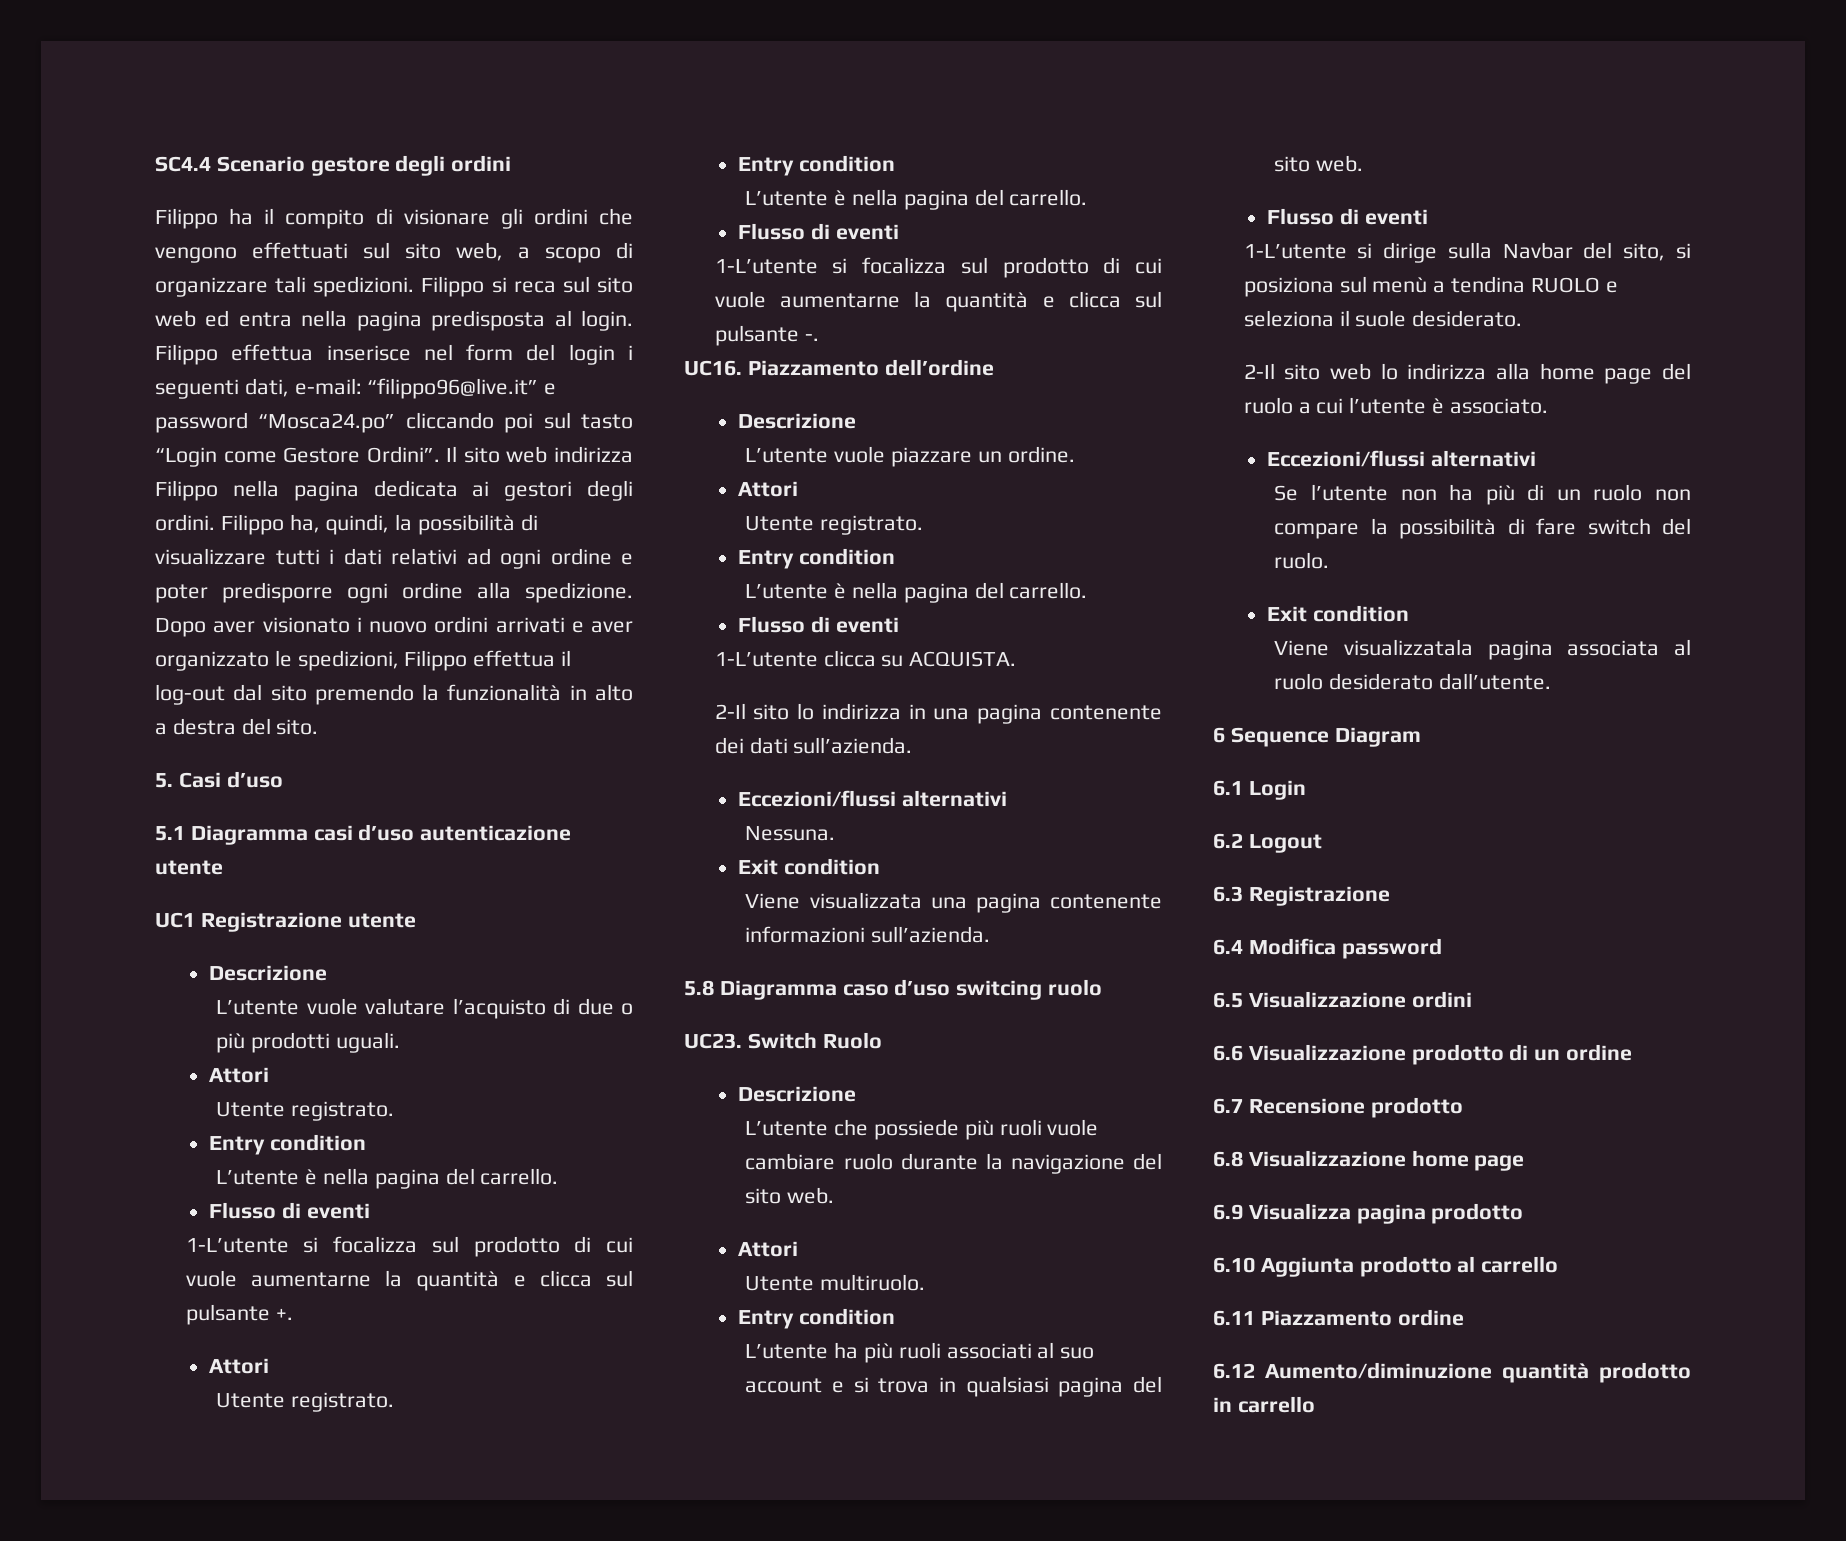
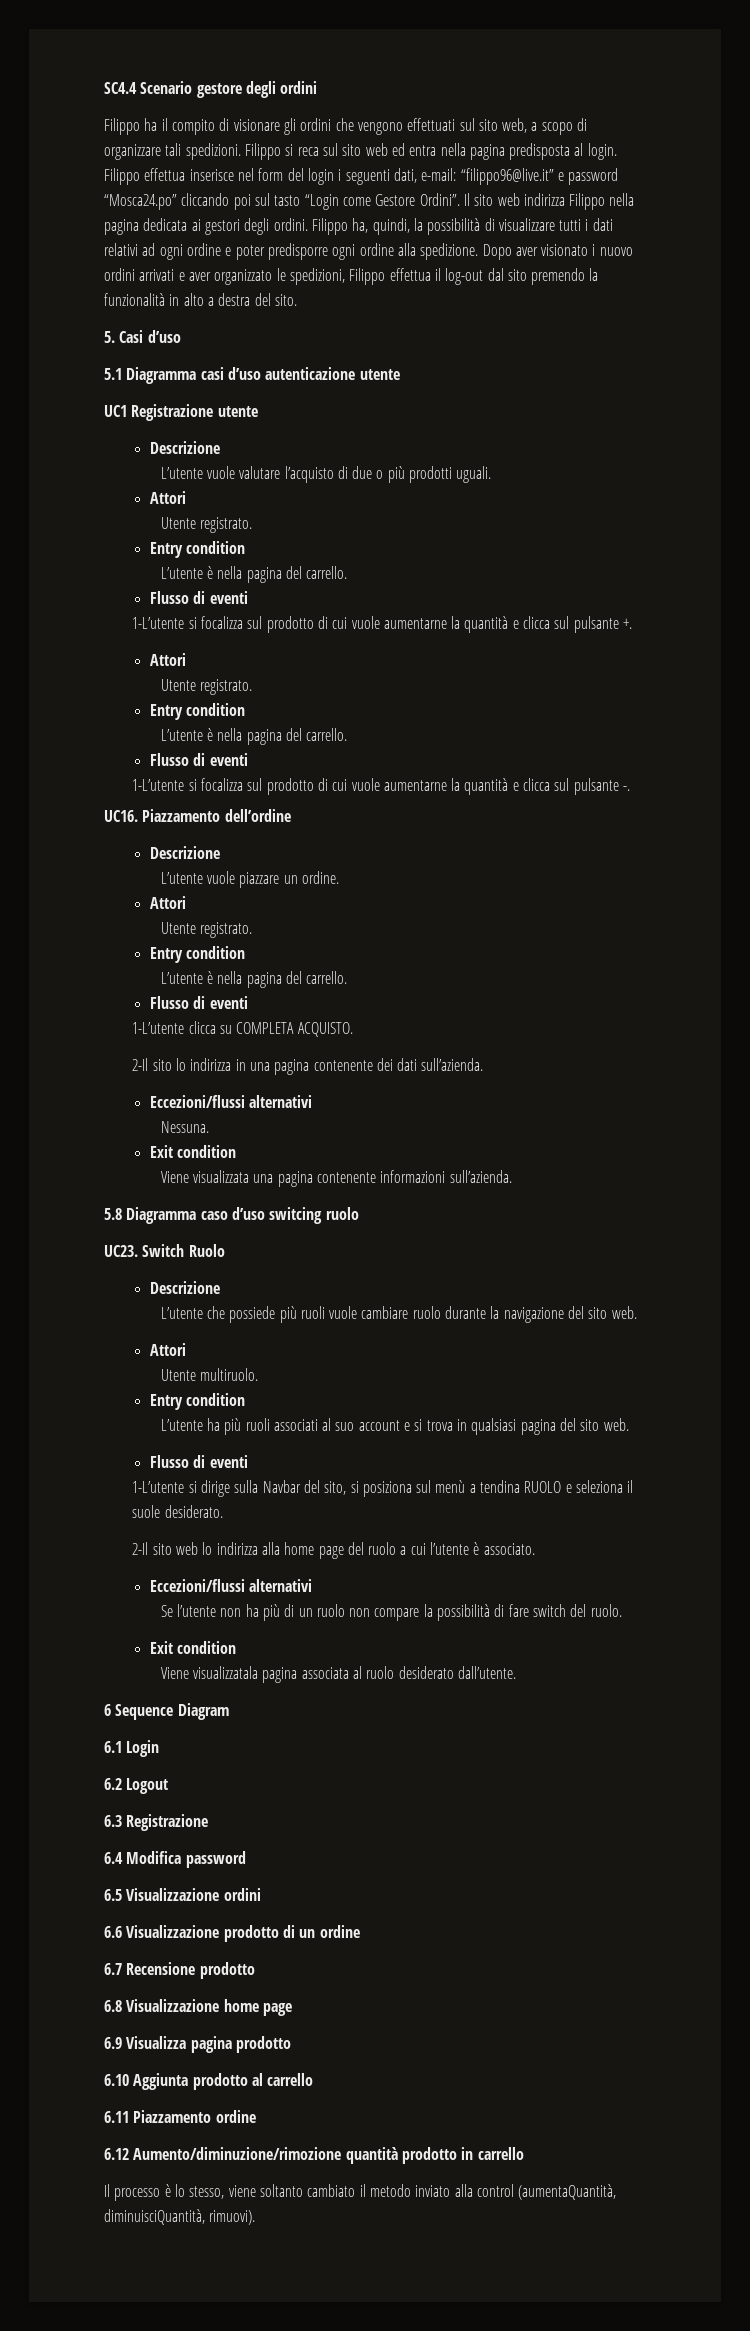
[909,651,1017,667] ACQUISTA. -> [236,1022,353,1037] COMPLETA ACQUISTO.
[1265,1362,1492,1379] Aumento/diminuzione -> [133,2147,342,2160] Aumento/diminuzione/rimozione
(1315, 1404) none -> [104,2184,617,2201] [104,2209,256,2225] // Il processo è lo stesso, viene soltanto cambiato il metodo inviato alla control (aumentaQuantità, diminuisciQuantità, rimuovi).

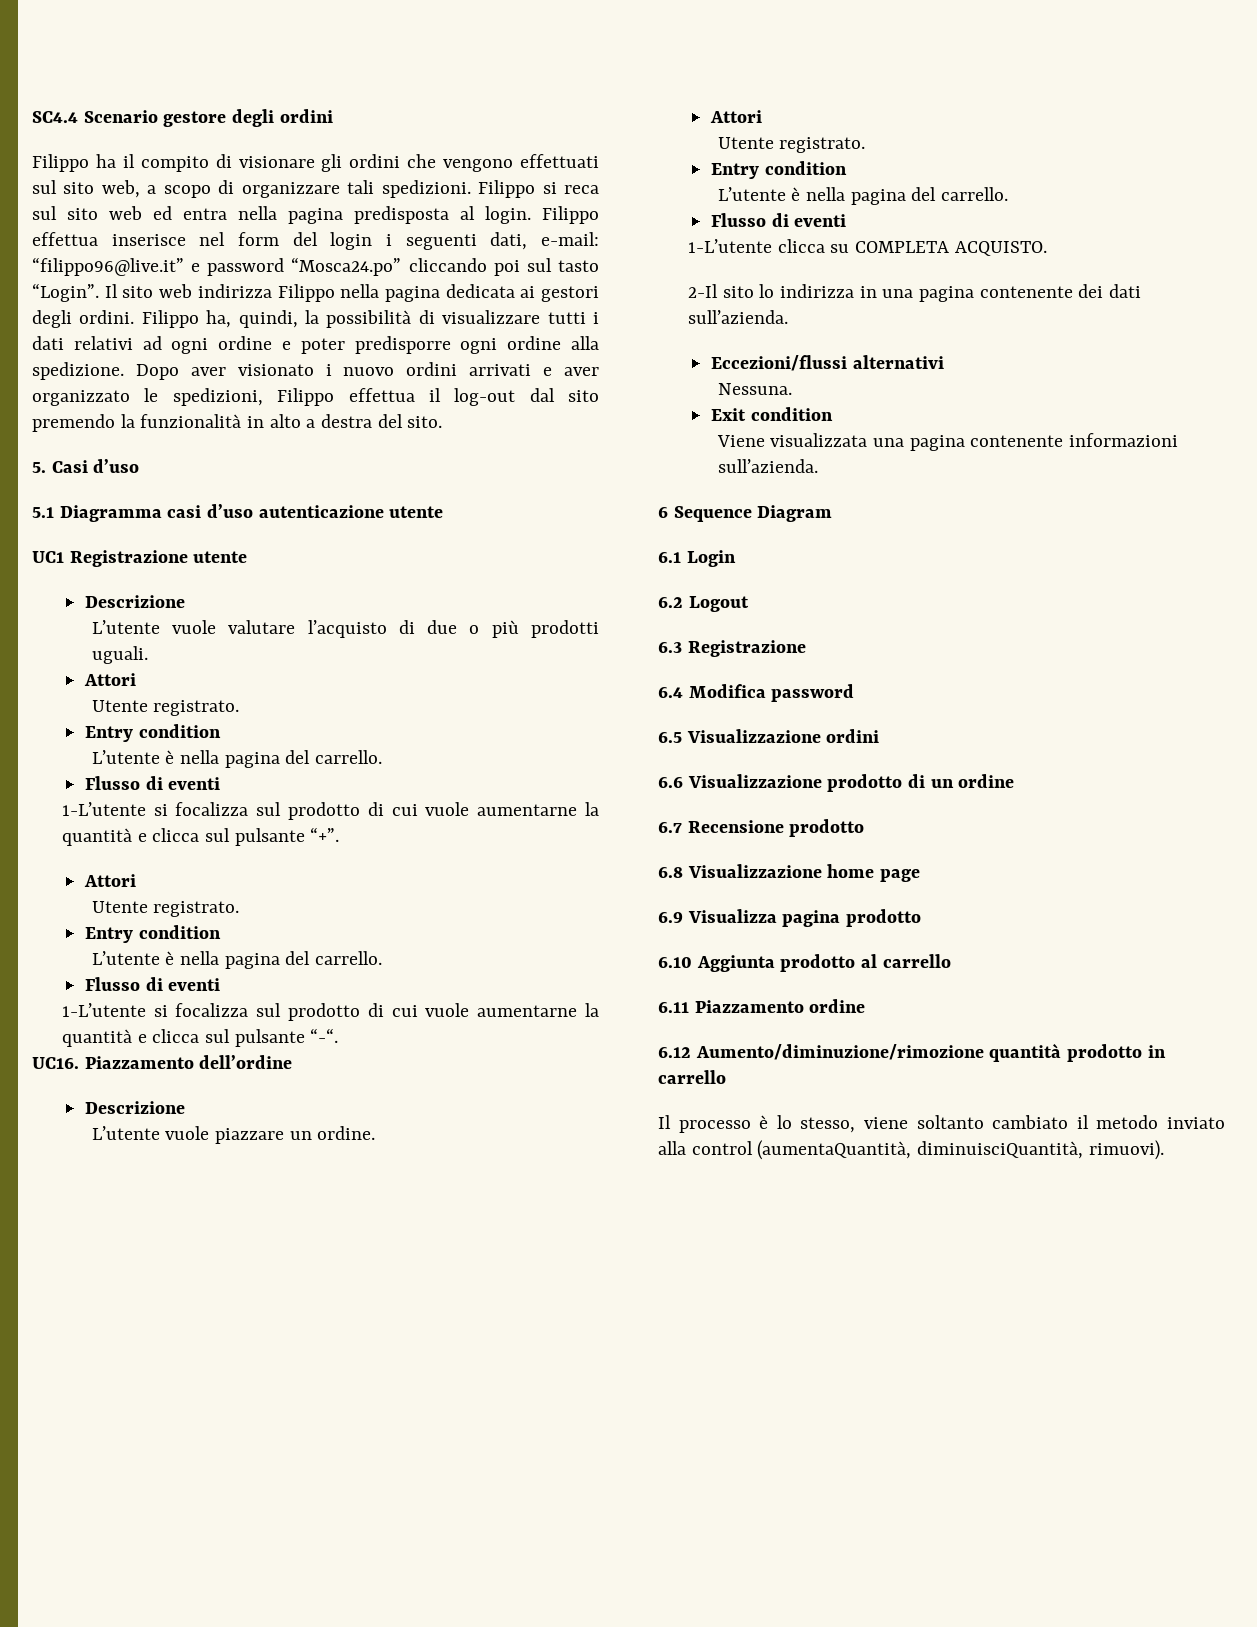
[304,193,460,210] “Login come Gestore Ordini”. -> [32,283,99,302] “Login”.
[623,618,633,629] +. -> [310,827,340,842] “+”.
[623,786,631,791] -. -> [310,1028,339,1043] “-“.
[104,1207,359,1224] [104,1244,225,1257] [149,1281,220,1294] [160,1306,637,1323] [149,1343,186,1356] [160,1368,258,1381] [149,1393,246,1410] [160,1418,629,1435] [149,1455,248,1468] [132,1480,634,1497] [132,1505,223,1518] [132,1542,535,1559] [149,1579,313,1592] [160,1604,622,1621] [149,1641,237,1654] [160,1666,516,1683] // 5.8 Diagramma caso d’uso switcing ruolo // UC23. Switch Ruolo // Descrizione // L’utente che possiede più ruoli vuole cambiare ruolo durante la navigazione del sito web. // Attori // Utente multiruolo. // Entry condition // L’utente ha più ruoli associati al suo account e si trova in qualsiasi pagina del sito web. // Flusso di eventi // 1-L’utente si dirige sulla Navbar del sito, si posiziona sul menù a tendina RUOLO e seleziona il suole desiderato. // 2-Il sito web lo indirizza alla home page del ruolo a cui l’utente è associato. // Eccezioni/flussi alternativi // Se l’utente non ha più di un ruolo non compare la possibilità di fare switch del ruolo. // Exit condition // Viene visualizzatala pagina associata al ruolo desiderato dall’utente. -> (818, 466) none

